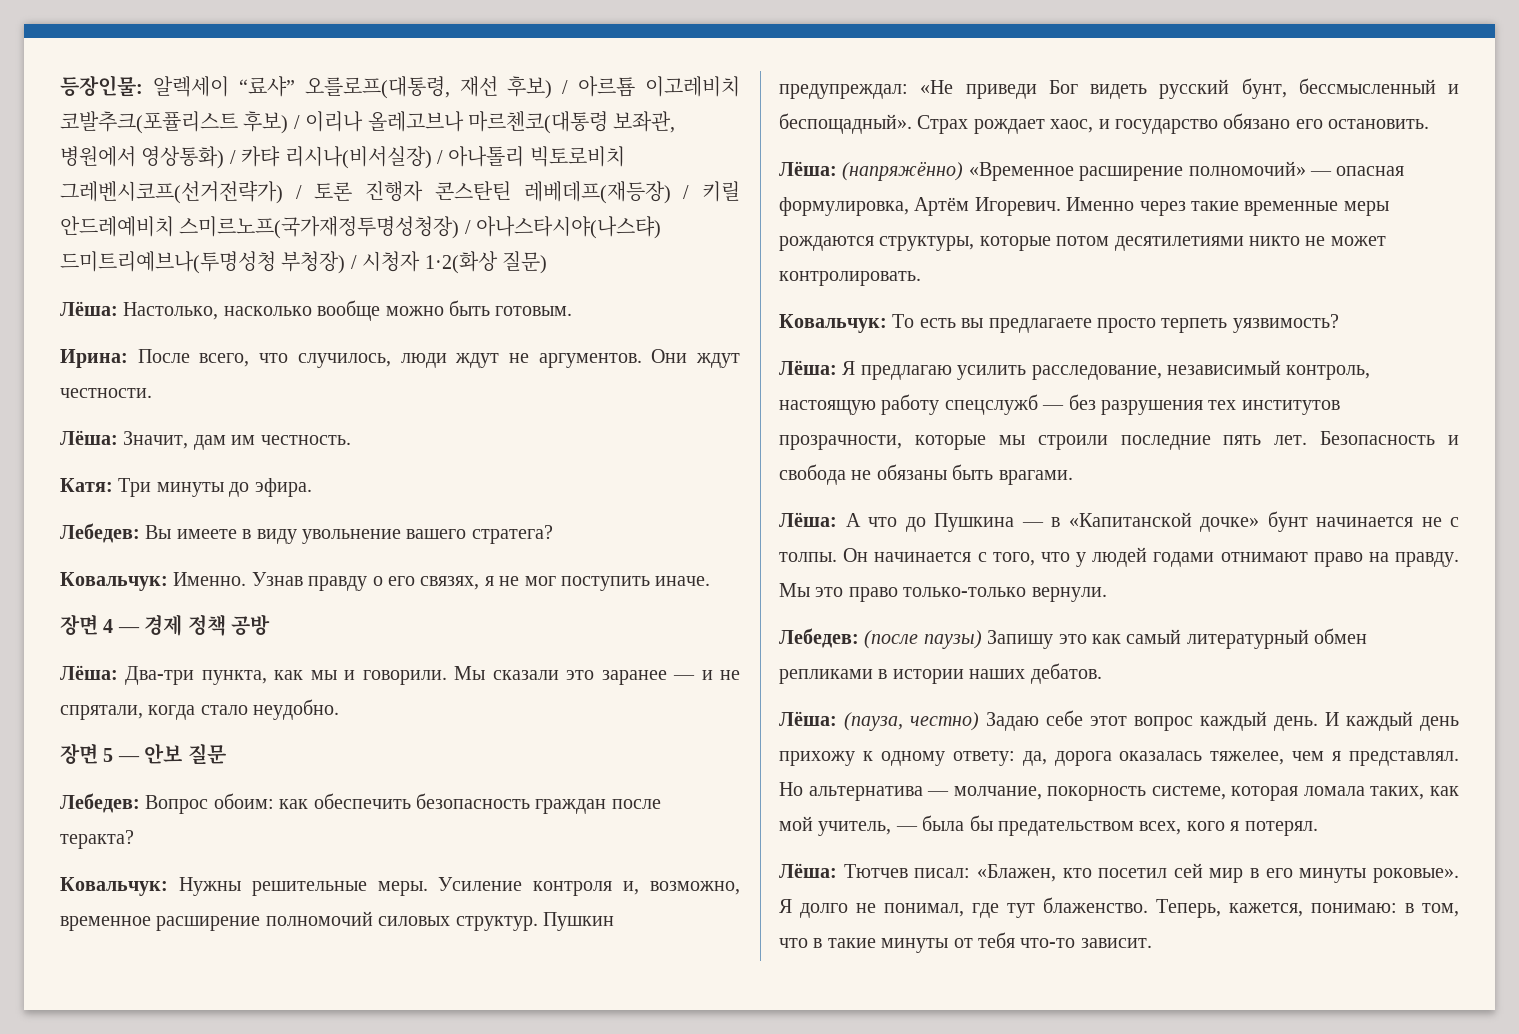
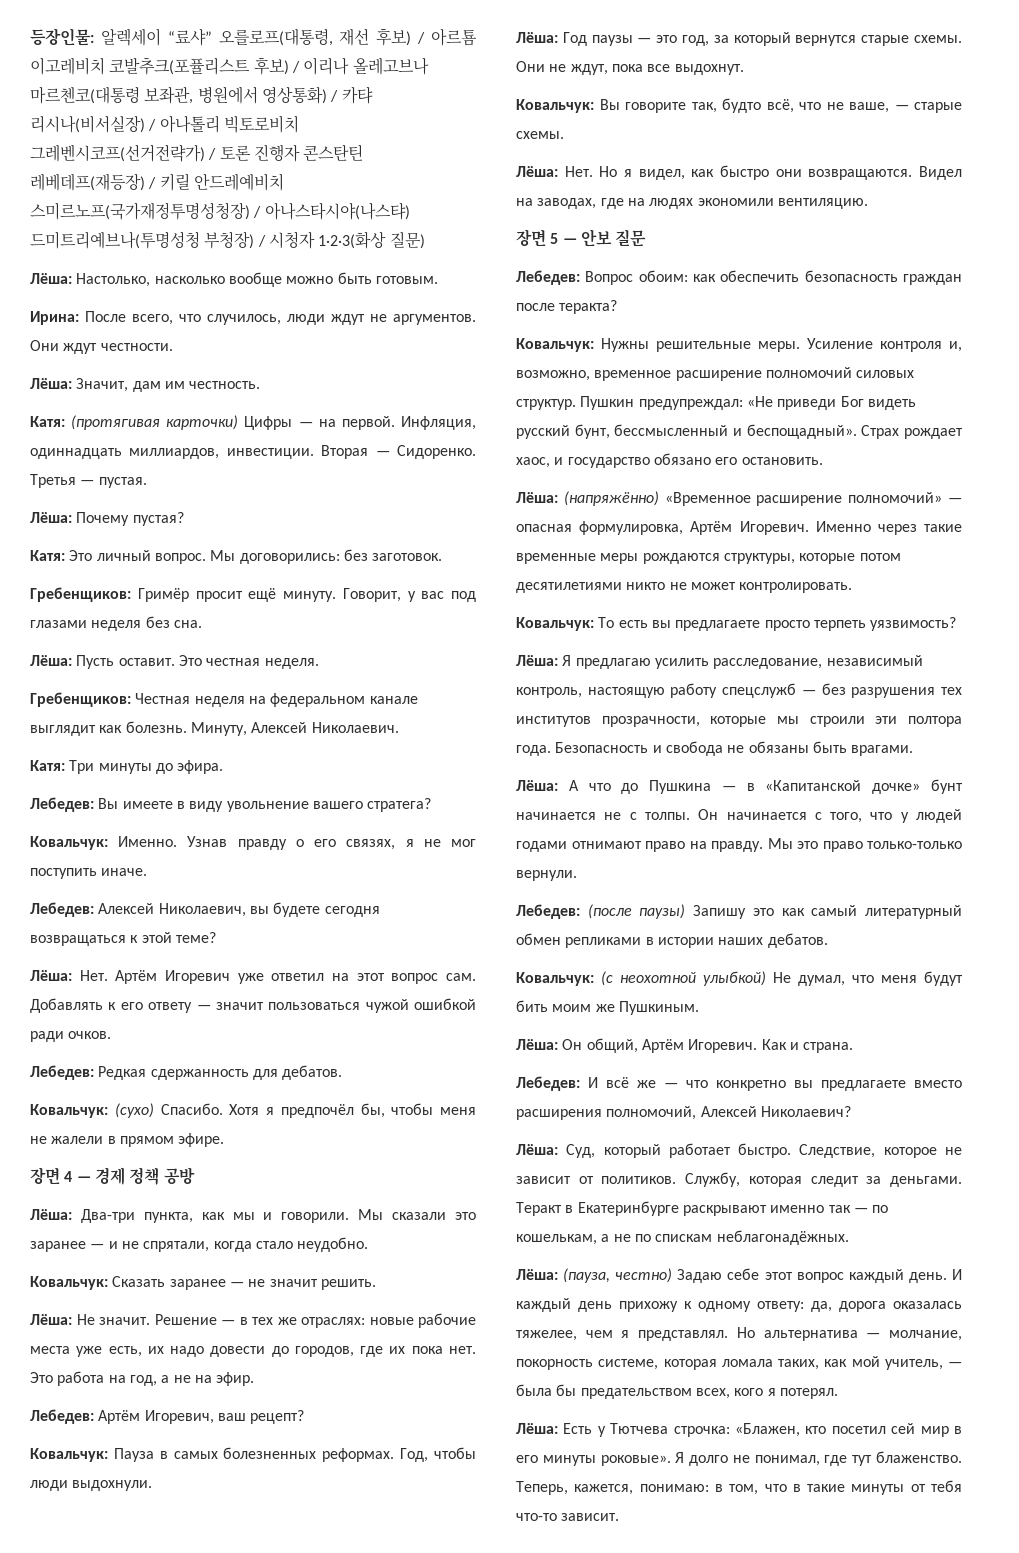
[424,251,498,274] 1·2(화상 -> [318,231,387,249] 1·2·3(화상
(351, 440) none -> [30,415,477,430] [30,445,477,459] [30,474,147,488] [30,512,184,526] [30,549,443,564] [30,587,476,602] [30,616,202,631] [30,655,319,669] [30,692,418,707] [30,721,399,736] // Катя: (протягивая карточки) Цифры — на первой. Инфляция, одиннадцать миллиардов, инвестиции. Вторая — Сидоренко. Третья — пустая. // Лёша: Почему пустая? // Катя: Это личный вопрос. Мы договорились: без заготовок. // Гребенщиков: Гримёр просит ещё минуту. Говорит, у вас под глазами неделя без сна. // Лёша: Пусть оставит. Это честная неделя. // Гребенщиков: Честная неделя на федеральном канале выглядит как болезнь. Минуту, Алексей Николаевич.
(711, 581) none -> [30,902,380,917] [30,932,216,946] [30,970,477,984] [30,998,476,1013] [30,1031,112,1042] [30,1065,343,1080] [30,1103,476,1118] [30,1133,225,1147] // Лебедев: Алексей Николаевич, вы будете сегодня возвращаться к этой теме? // Лёша: Нет. Артём Игоревич уже ответил на этот вопрос сам. Добавлять к его ответу — значит пользоваться чужой ошибкой ради очков. // Лебедев: Редкая сдержанность для дебатов. // Ковальчук: (сухо) Спасибо. Хотя я предпочёл бы, чтобы меня не жалели в прямом эфире.
(340, 709) none -> [30,1276,376,1290] [30,1313,476,1328] [30,1346,476,1357] [30,1371,255,1386] [30,1409,305,1424] [30,1447,476,1462] [30,1480,153,1491] [516,32,962,46] [516,61,744,75] [516,98,962,113] [516,131,564,139] [516,165,962,180] [516,198,868,209] // Ковальчук: Сказать заранее — не значит решить. // Лёша: Не значит. Решение — в тех же отраслях: новые рабочие места уже есть, их надо довести до городов, где их пока нет. Это работа на год, а не на эфир. // Лебедев: Артём Игоревич, ваш рецепт? // Ковальчук: Пауза в самых болезненных реформах. Год, чтобы люди выдохнули. // Лёша: Год паузы — это год, за который вернутся старые схемы. Они не ждут, пока все выдохнут. // Ковальчук: Вы говорите так, будто всё, что не ваше, — старые схемы. // Лёша: Нет. Но я видел, как быстро они возвращаются. Видел на заводах, где на людях экономили вентиляцию.
[1120,435,1308,450] последние пять лет. -> [875,716,962,727] [516,745,551,756] эти полтора года.
(1102, 673) none -> [516,971,963,986] [516,1000,699,1015] [516,1038,854,1053] [516,1076,962,1091] [516,1106,851,1120] [516,1143,962,1158] [516,1172,962,1187] [516,1201,889,1216] [516,1230,849,1245] // Ковальчук: (с неохотной улыбкой) Не думал, что меня будут бить моим же Пушкиным. // Лёша: Он общий, Артём Игоревич. Как и страна. // Лебедев: И всё же — что конкретно вы предлагаете вместо расширения полномочий, Алексей Николаевич? // Лёша: Суд, который работает быстро. Следствие, которое не зависит от политиков. Службу, которая следит за деньгами. Теракт в Екатеринбурге раскрывают именно так — по кошелькам, а не по спискам неблагонадёжных.
[843,864,971,878] Тютчев писал: -> [563,1423,730,1437] Есть у Тютчева строчка:

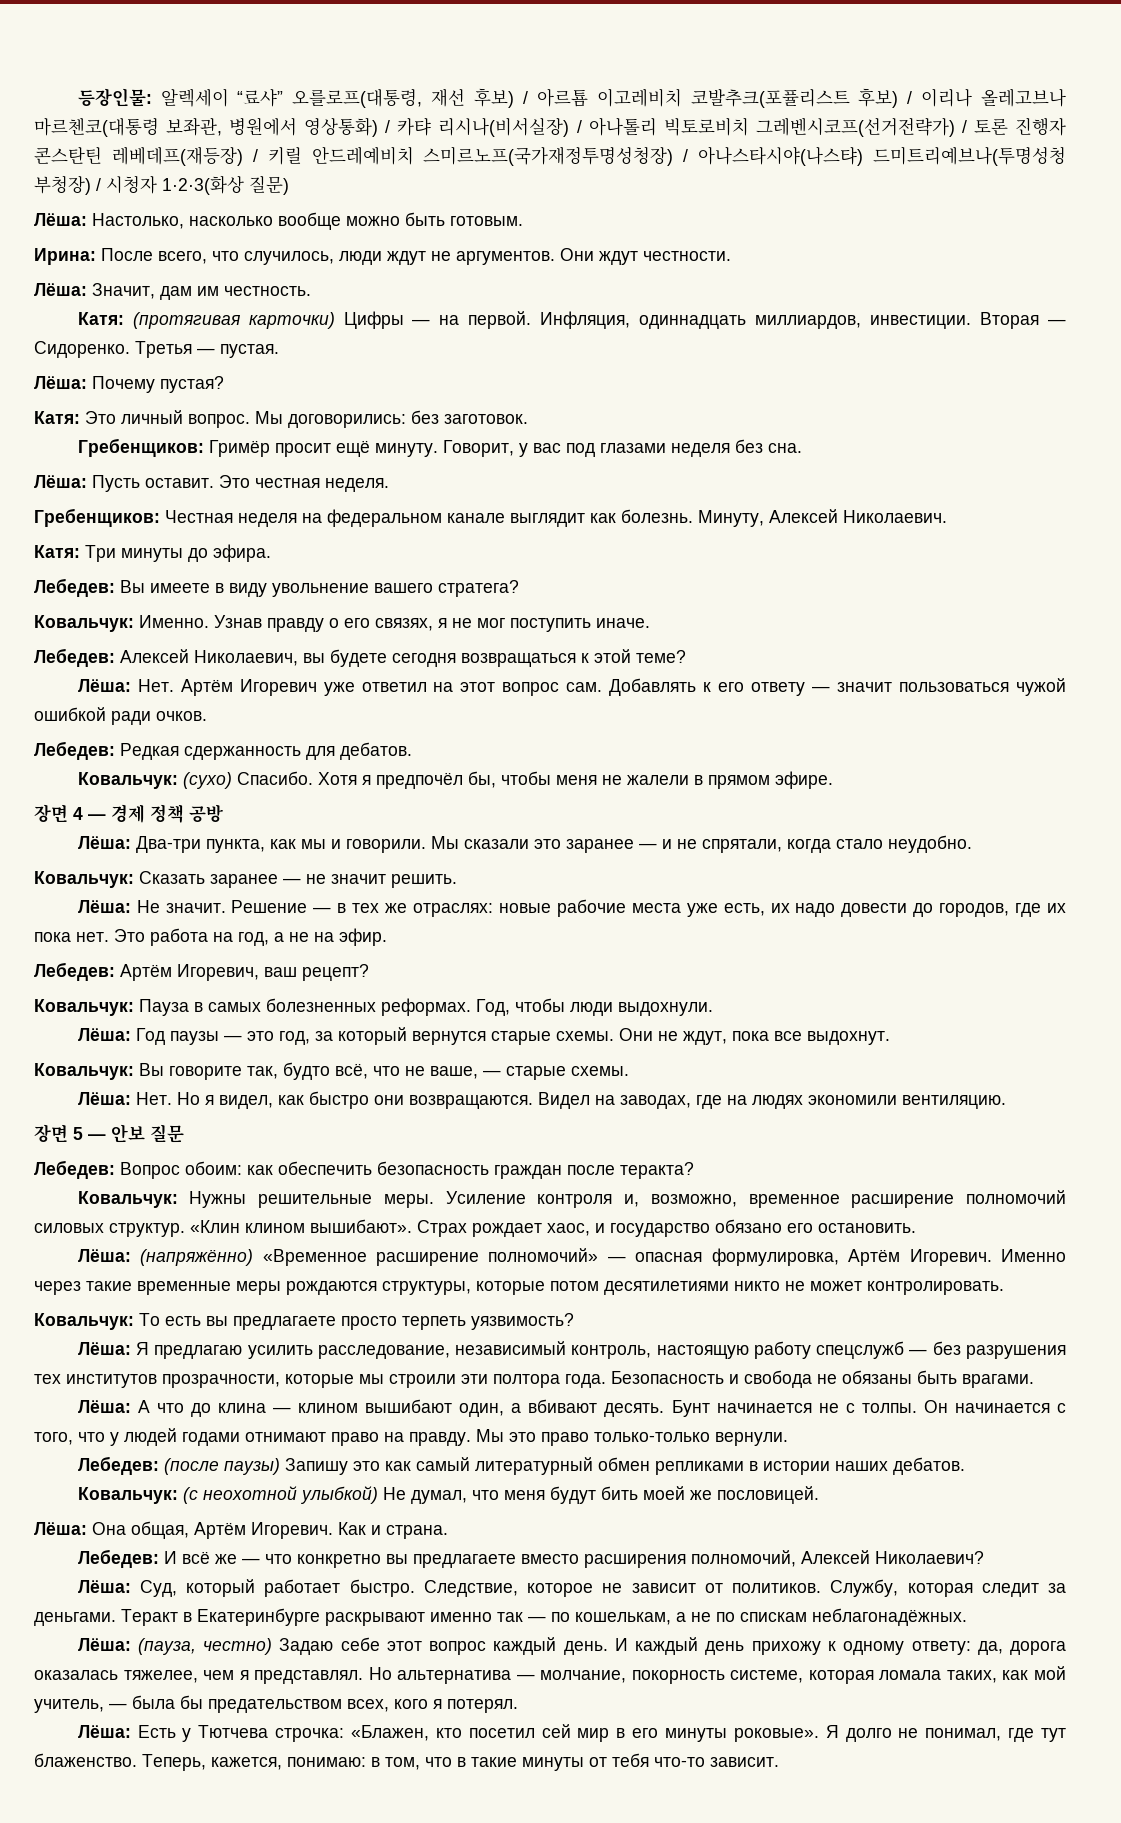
[580,396,916,410] [516,424,857,439] Пушкин предупреждал: «Не приведи Бог видеть русский бунт, бессмысленный и беспощадный». -> [190,1219,412,1233] «Клин клином вышибают».
[649,779,963,794] Пушкина — в «Капитанской дочке» бунт -> [217,1399,710,1417] клина — клином вышибают один, а вбивают десять. Бунт
[552,1001,699,1015] [516,1038,638,1053] моим же Пушкиным. // Лёша: Он общий, -> [642,1486,819,1504] [34,1521,189,1539] моей же пословицей. // Лёша: Она общая,

